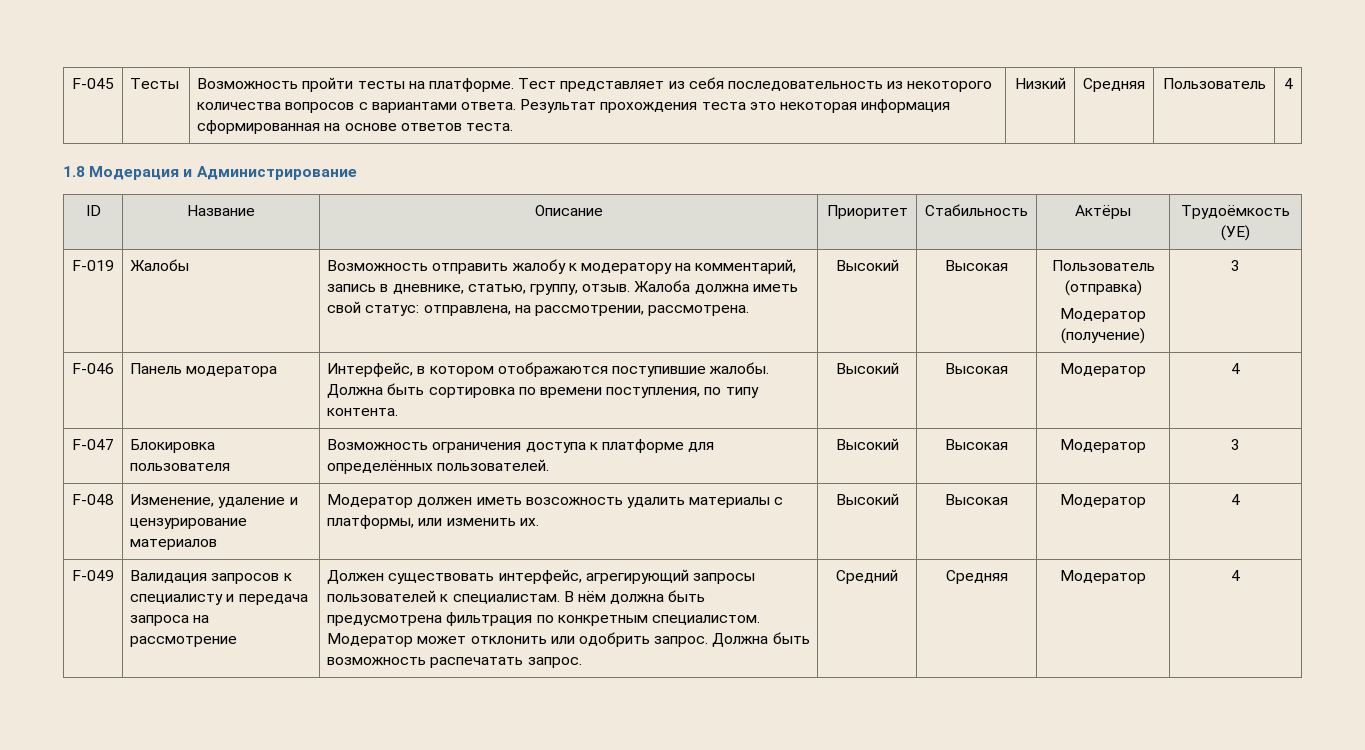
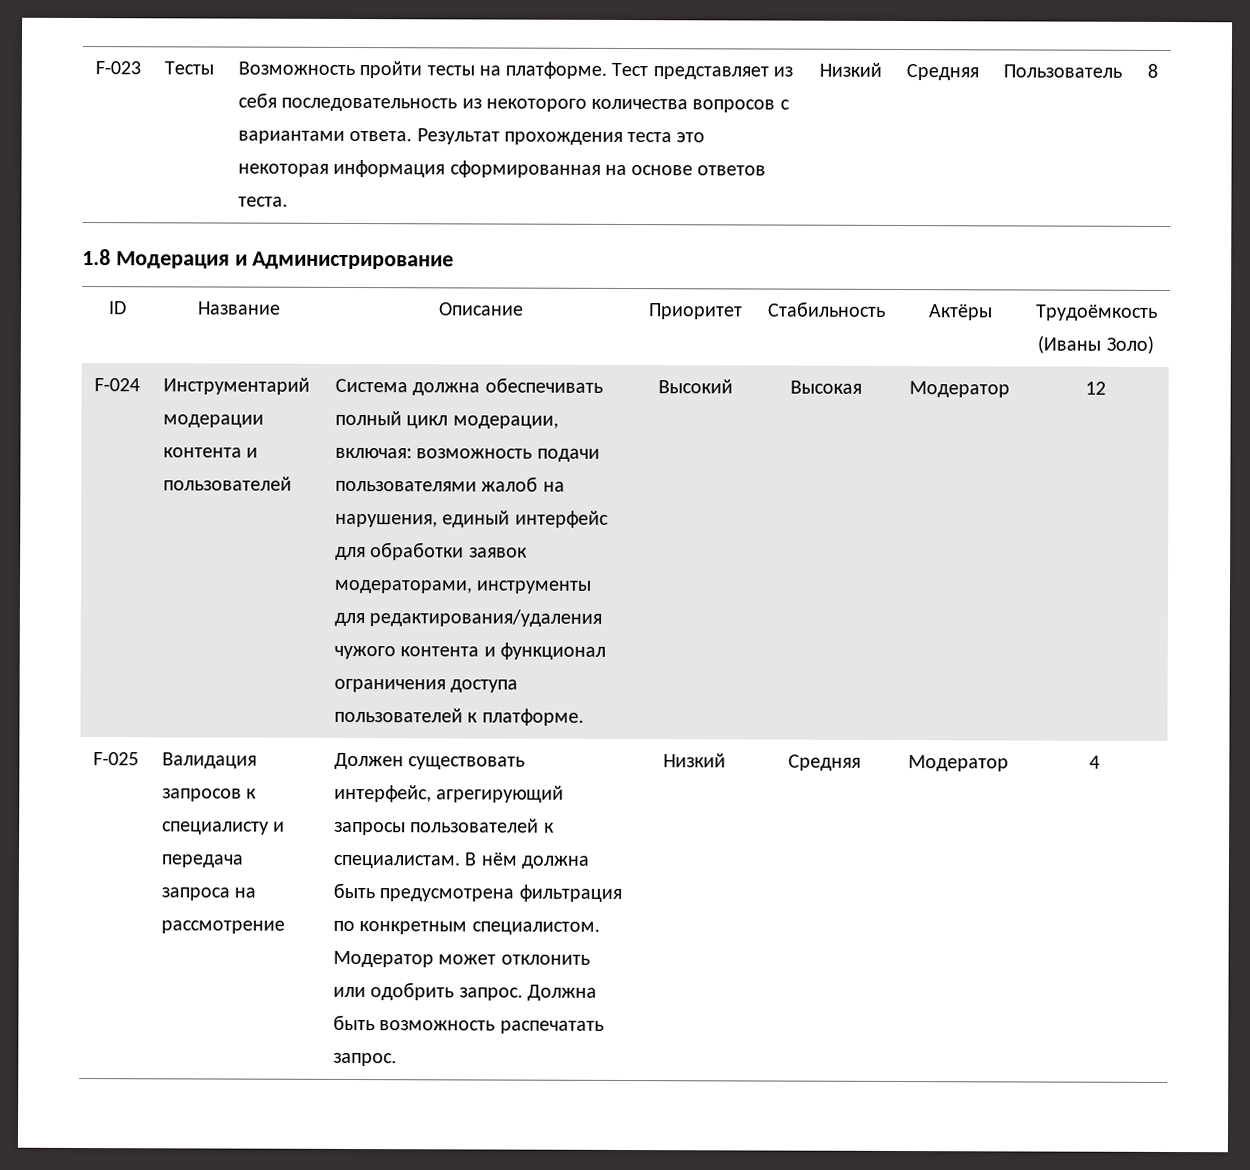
[72,78,114,89] F-045 -> [95,61,141,75] F-023
[1283,78,1293,89] 4 -> [1146,63,1158,78] 8
[1221,225,1250,241] [72,260,114,271] [130,259,190,271] [327,259,797,274] [327,280,798,295] [327,301,750,316] [835,259,899,271] [945,260,1008,271] [1051,260,1155,271] [1064,280,1142,296] [1060,308,1146,322] [1061,328,1145,344] [1231,260,1240,271] [72,363,114,374] [130,363,278,377] [327,362,770,377] [327,383,759,398] [327,408,399,416] [835,362,899,374] [945,363,1008,374] [1060,363,1146,377] [1231,363,1240,374] [72,439,114,450] [130,439,216,453] [130,463,231,471] [327,439,715,453] [327,459,550,474] [835,438,899,450] [945,439,1008,450] [1060,439,1146,453] [1231,439,1240,450] [72,494,114,505] [130,494,298,508] [130,518,248,529] [130,539,218,550] [327,494,784,508] [327,515,539,529] [835,493,899,505] [945,494,1008,505] [1060,494,1146,508] [1231,494,1240,505] [72,570,114,581] (УЕ) // F-019 | Жалобы | Возможность отправить жалобу к модератору на комментарий, запись в дневнике, статью, группу, отзыв. Жалоба должна иметь свой статус: отправлена, на рассмотрении, рассмотрена. | Высокий | Высокая | Пользователь (отправка) // Модератор (получение) | 3 // F-046 | Панель модератора | Интерфейс, в котором отображаются поступившие жалобы. Должна быть сортировка по времени поступления, по типу контента. | Высокий | Высокая | Модератор | 4 // F-047 | Блокировка пользователя | Возможность ограничения доступа к платформе для определённых пользователей. | Высокий | Высокая | Модератор | 3 // F-048 | Изменение, удаление и цензурирование материалов | Модератор должен иметь возсожность удалить материалы с платформы, или изменить их. | Высокий | Высокая | Модератор | 4 // F-049 -> [1037,335,1154,354] [94,378,140,392] [163,377,311,395] [163,414,265,428] [163,447,259,458] [163,476,293,491] [335,377,603,396] [335,410,559,429] [335,447,600,462] [335,476,565,492] [335,510,609,528] [335,542,528,561] [334,579,593,594] [334,609,603,627] [334,642,606,660] [334,678,519,693] [334,707,584,726] [657,379,733,394] [789,380,862,394] [909,381,1010,398] [1085,381,1106,395] [93,752,139,766] (Иваны Золо) // F-024 | Инструментарий модерации контента и пользователей | Система должна обеспечивать полный цикл модерации, включая: возможность подачи пользователями жалоб на нарушения, единый интерфейс для обработки заявок модераторами, инструменты для редактирования/удаления чужого контента и функционал ограничения доступа пользователей к платформе. | Высокий | Высокая | Модератор | 12 // F-025
[836,569,898,584] Средний -> [662,753,726,768] Низкий

